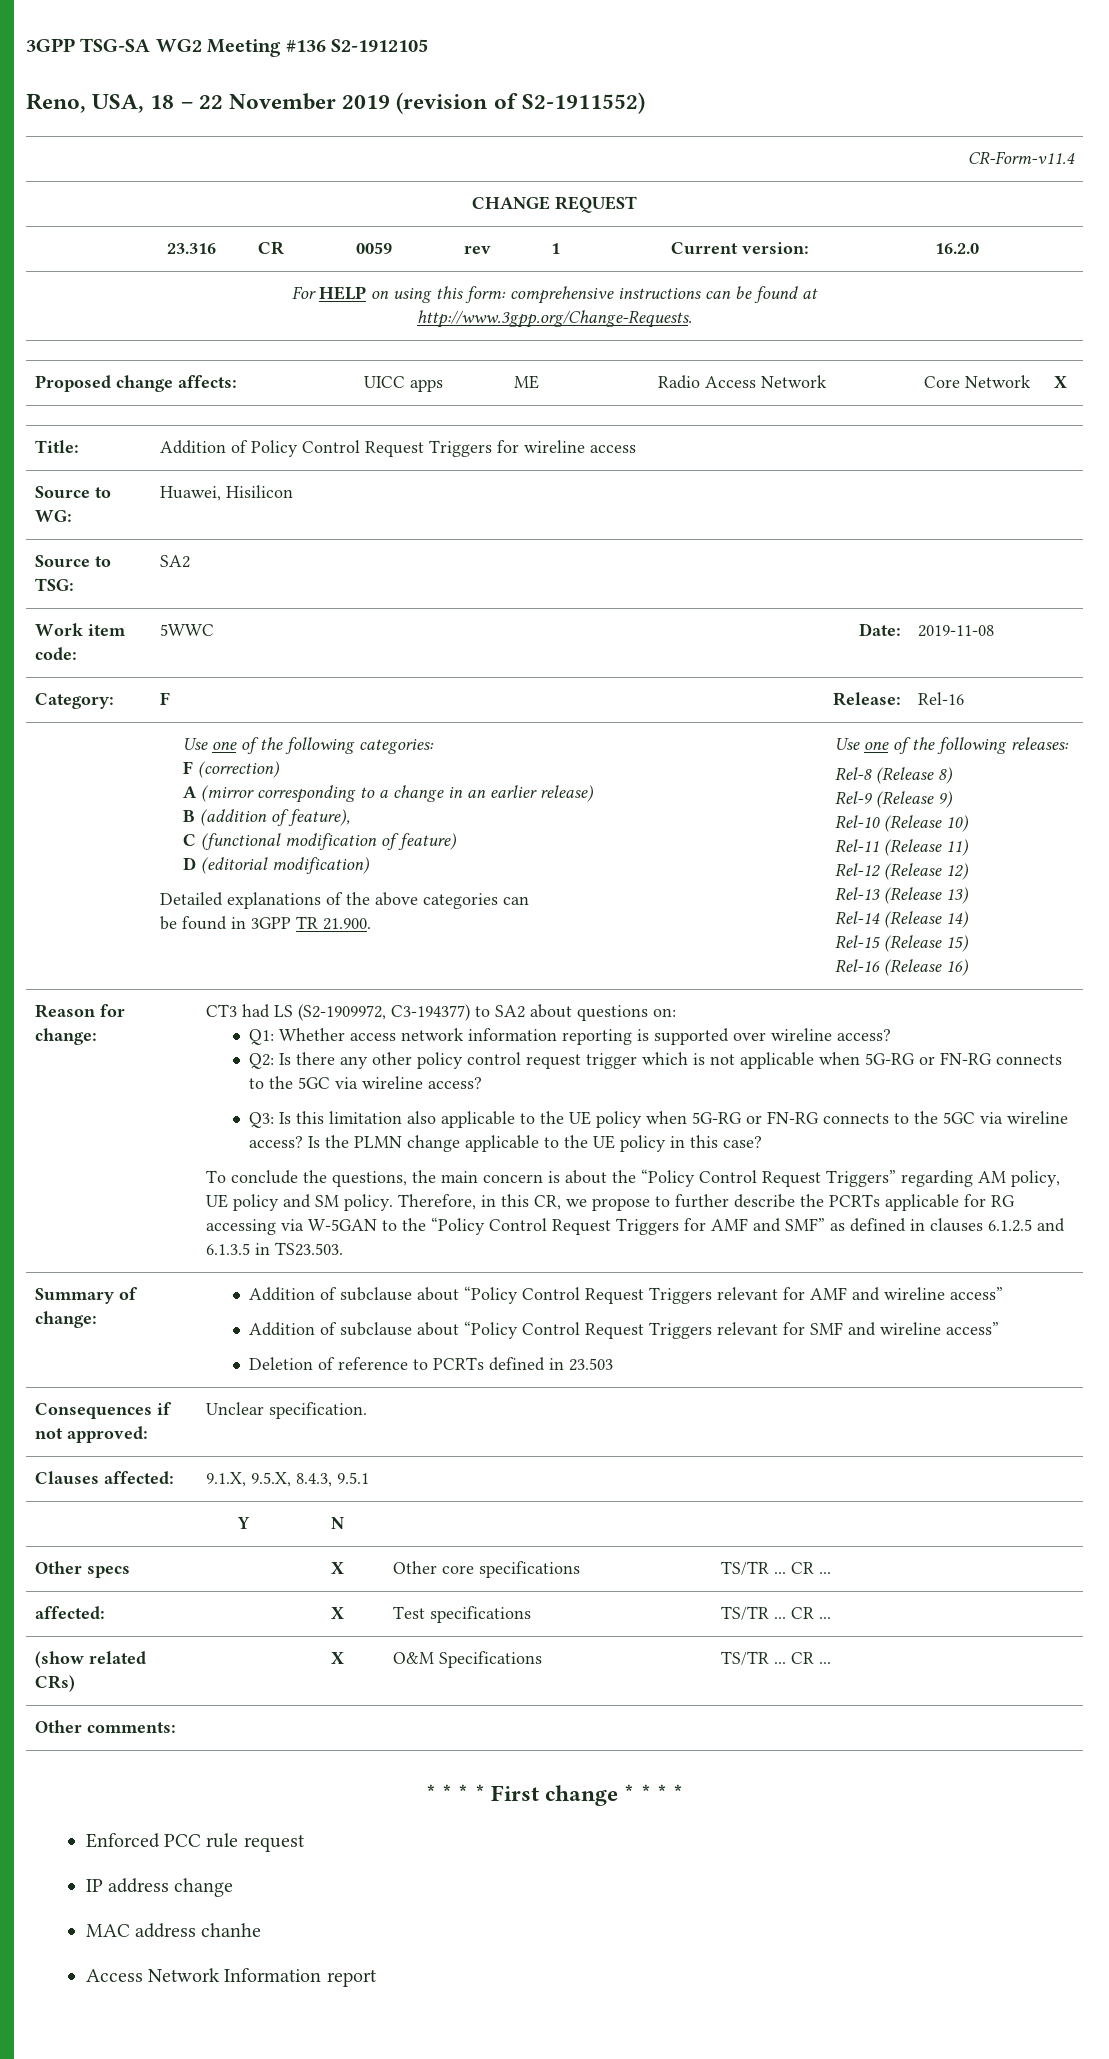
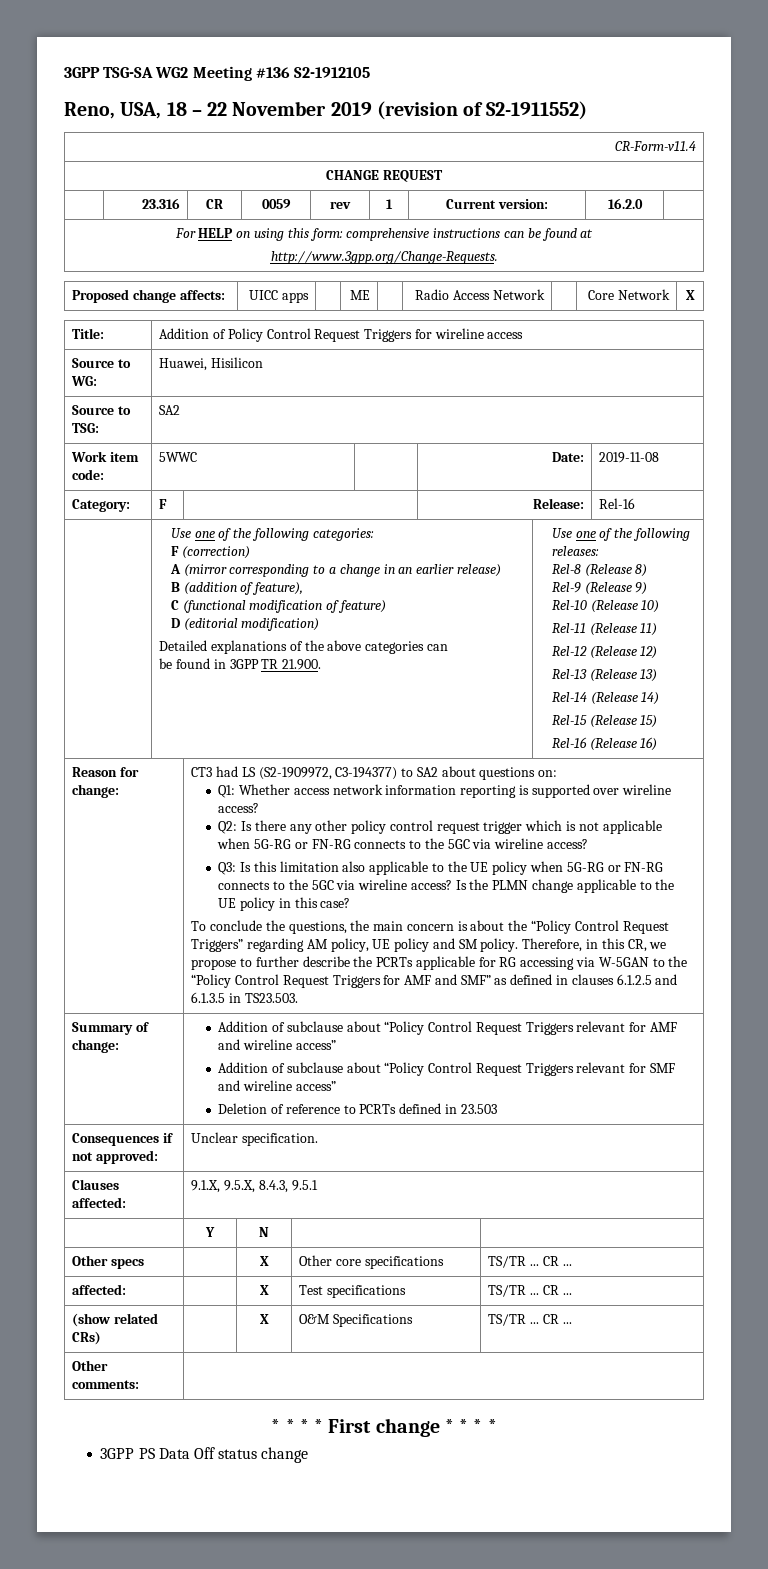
[85,1833,305,1852] [85,1878,234,1897] [85,1923,262,1938] [85,1968,377,1987] Enforced PCC rule request // IP address change // MAC address chanhe // Access Network Information report -> [100,1447,309,1463] 3GPP PS Data Off status change

